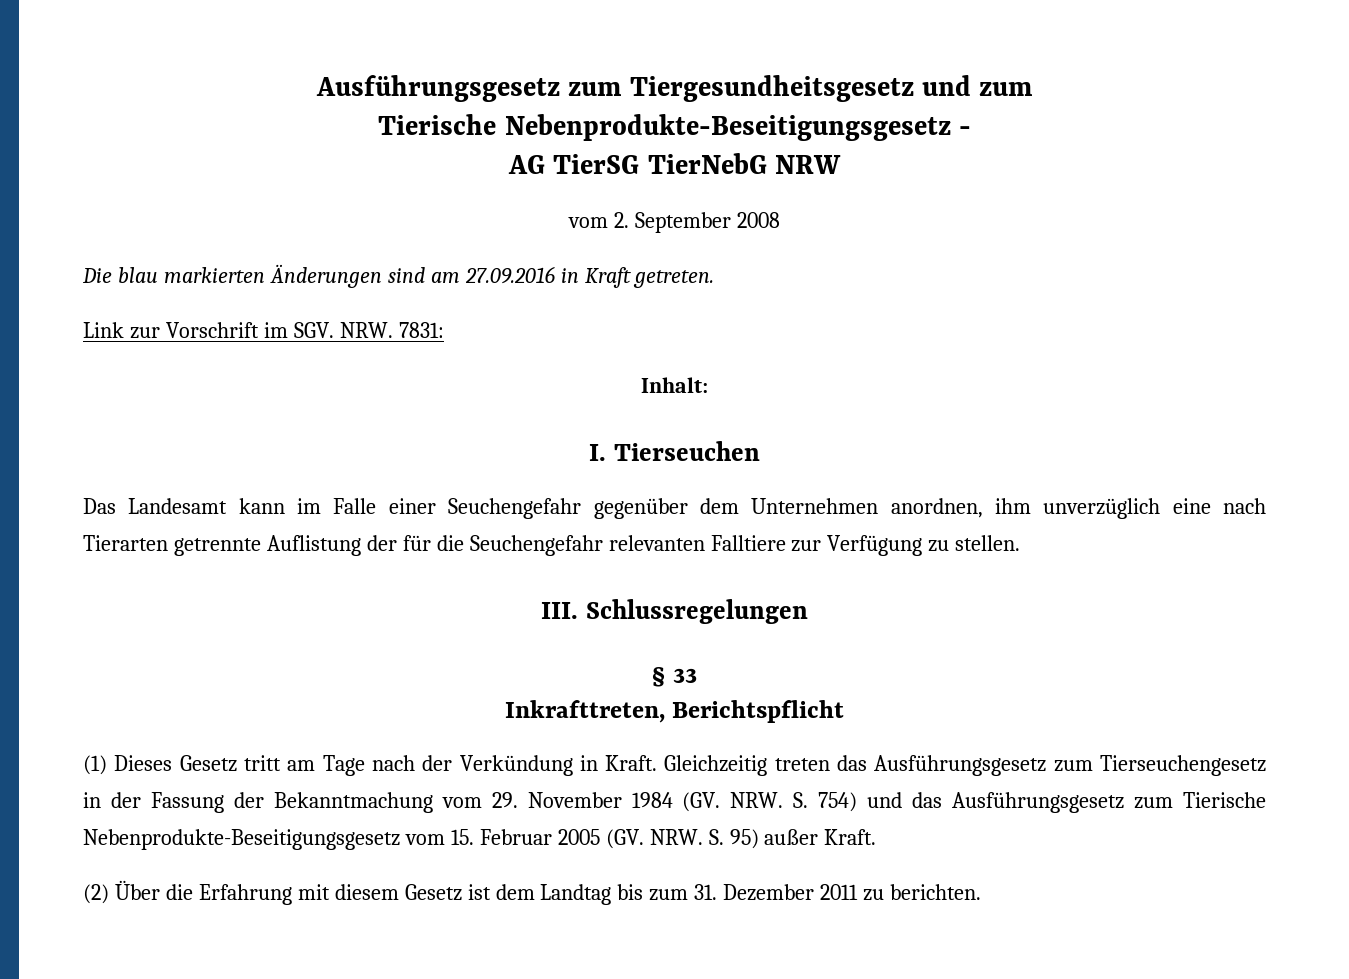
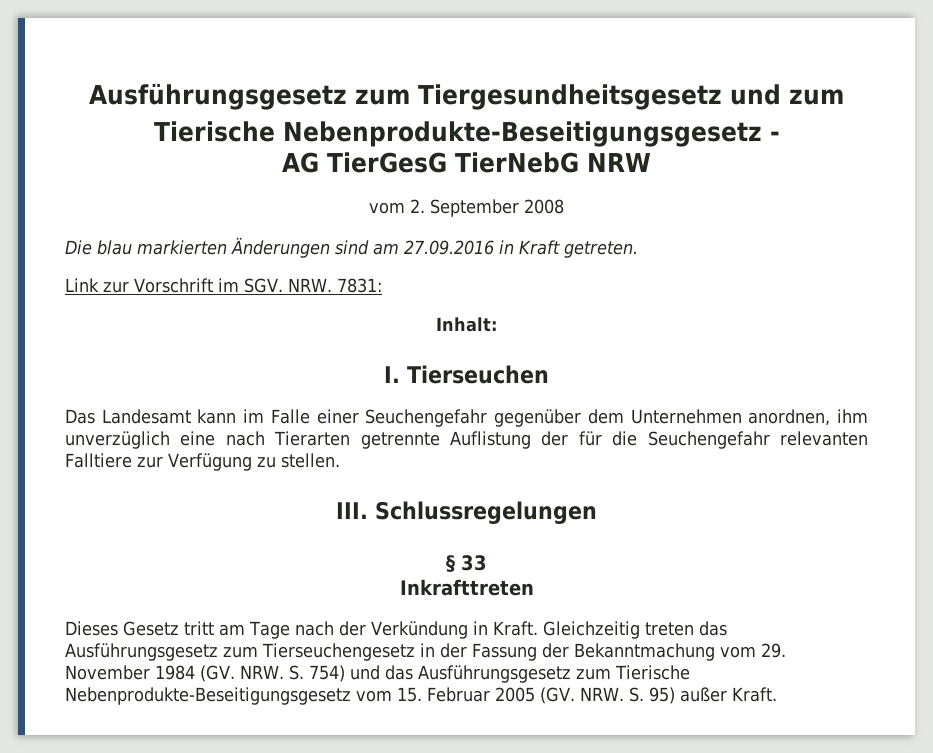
[553,154,640,174] TierSG -> [327,152,447,173] TierGesG
[504,700,845,723] [83,755,107,775] Inkrafttreten, Berichtspflicht // (1) -> [399,579,534,596] Inkrafttreten //
[83,880,982,905] // (2) Über die Erfahrung mit diesem Gesetz ist dem Landtag bis zum 31. Dezember 2011 zu berichten. -> (777, 694) none

